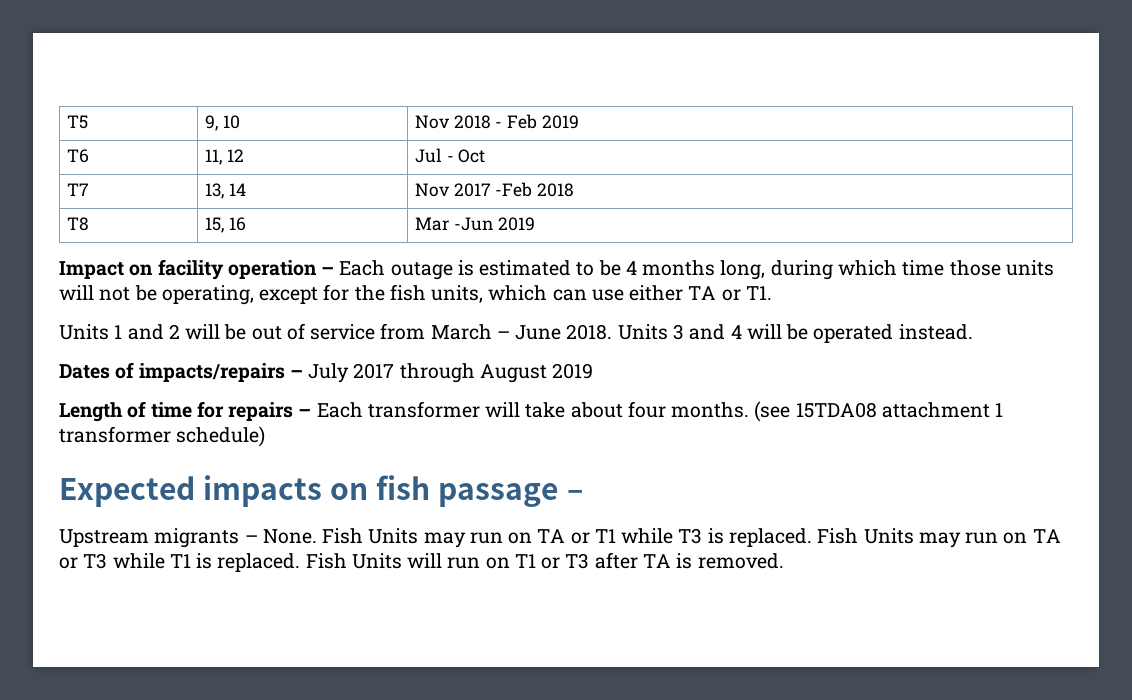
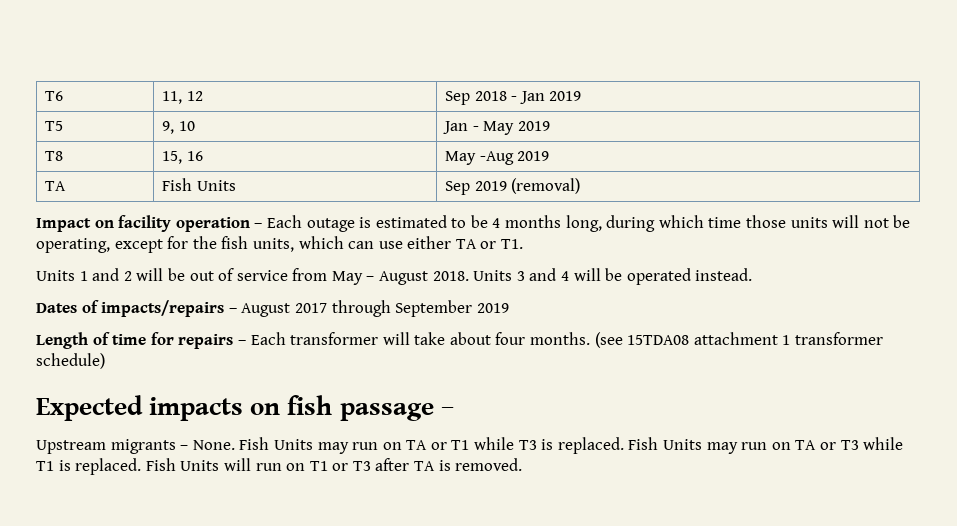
[66,115,88,129] [204,115,240,131] [414,114,579,129] [66,149,89,163] [204,149,244,165] [414,148,486,163] [66,183,89,196] [204,183,246,199] [414,182,575,197] T5 | 9, 10 | Nov 2018 - Feb 2019 // T6 | 11, 12 | Jul - Oct // T7 | 13, 14 | Nov 2017 -Feb 2018 -> [45,91,64,101] [162,91,203,104] [445,91,582,105] [45,121,64,131] [162,121,195,134] [443,121,550,135] T6 | 11, 12 | Sep 2018 - Jan 2019 // T5 | 9, 10 | Jan - May 2019
[414,217,536,231] Mar -Jun 2019 -> [445,151,550,165] [45,181,67,191] [162,178,236,191] [445,178,581,195] May -Aug 2019 // TA | Fish Units | Sep 2019 (removal)
[430,324,562,340] March – June -> [331,271,429,285] May – August
[308,363,350,383] July -> [241,303,291,317] August
[479,364,547,383] August -> [395,300,473,317] September

